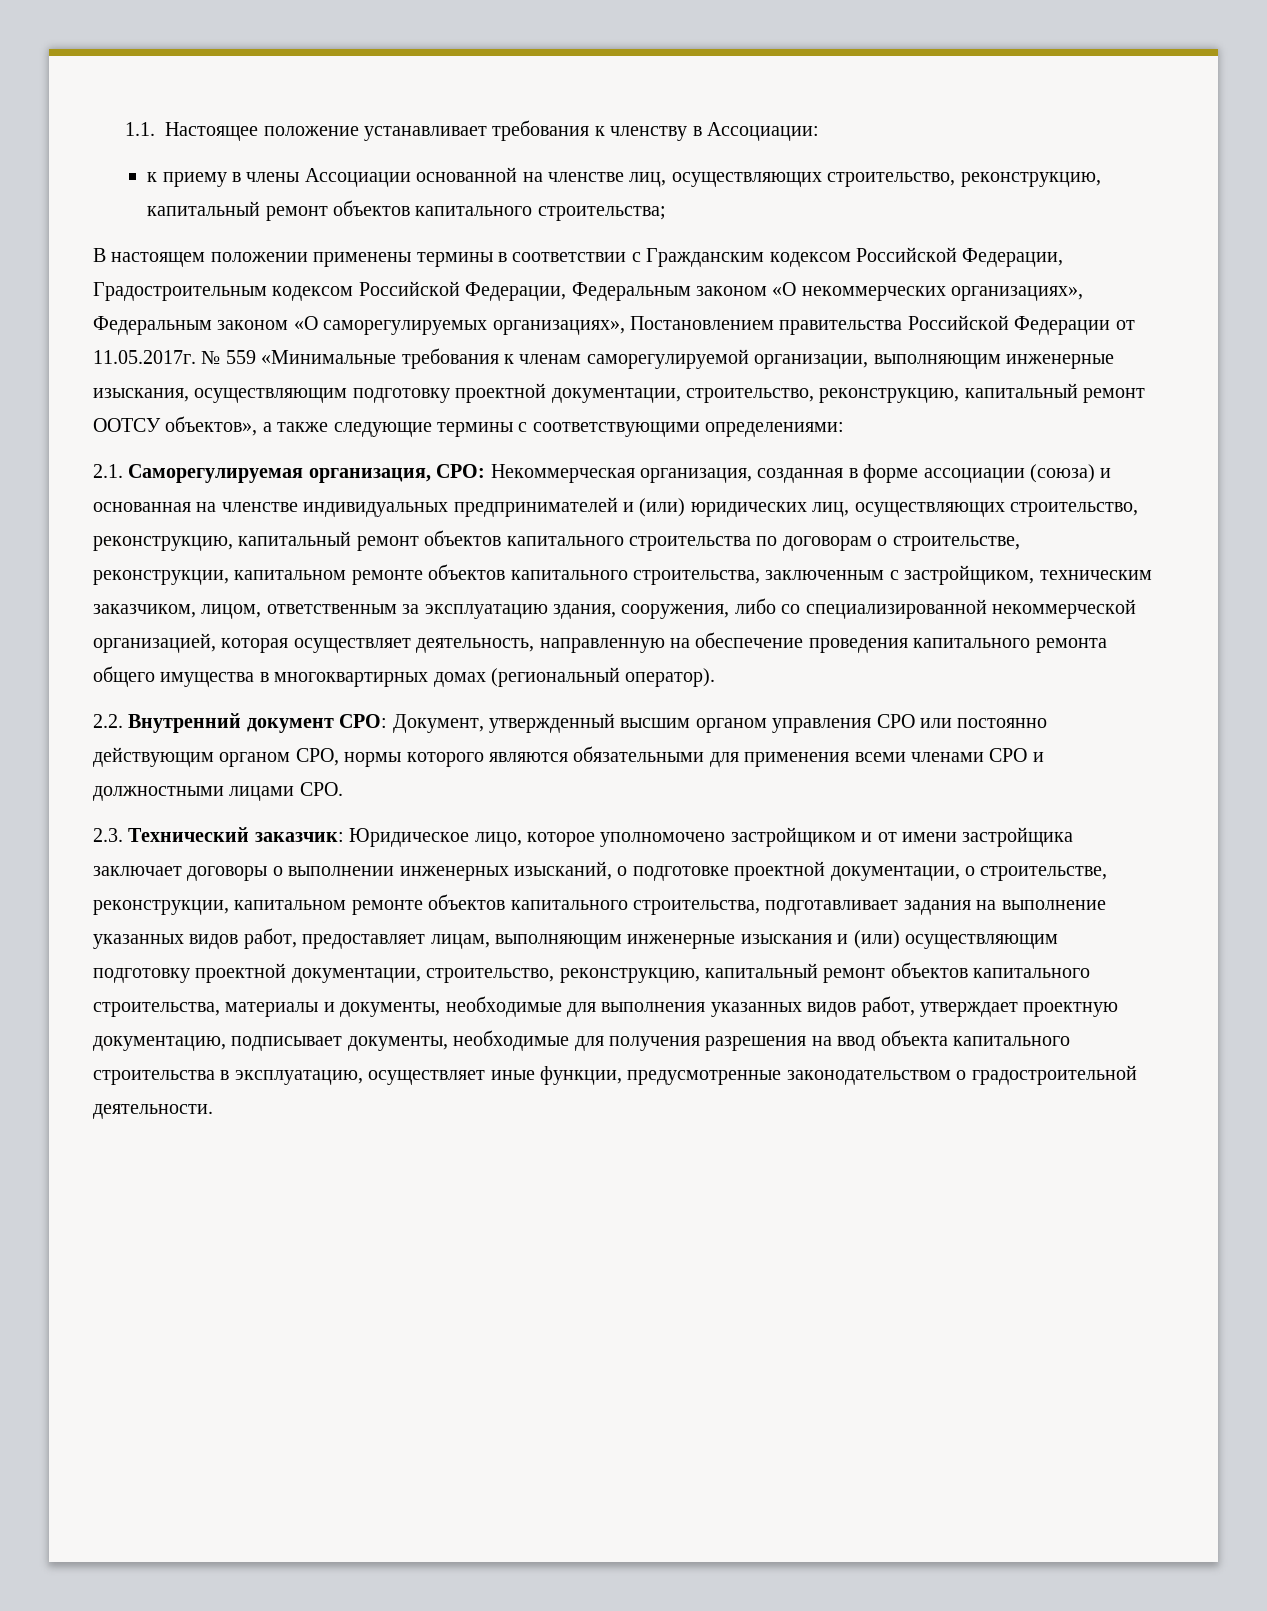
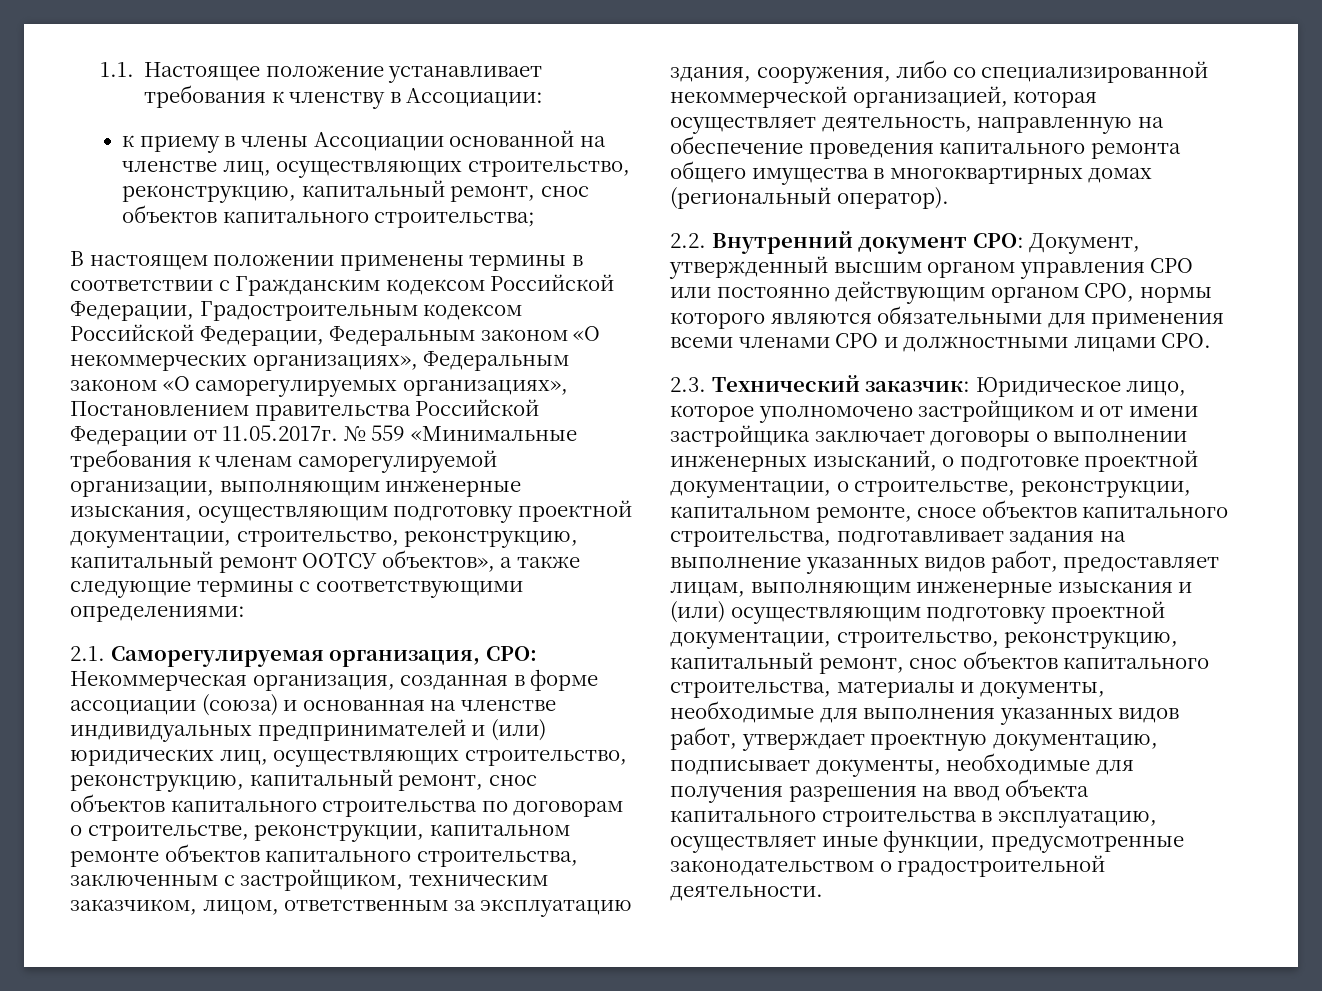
[265,206,328,221] ремонт -> [450,186,590,202] ремонт, снос
[356,536,419,551] ремонт -> [398,775,537,791] ремонт, снос
[351,900,423,915] ремонте -> [815,507,977,523] ремонте, сносе
[823,968,886,983] ремонт -> [818,658,958,674] ремонт, снос

